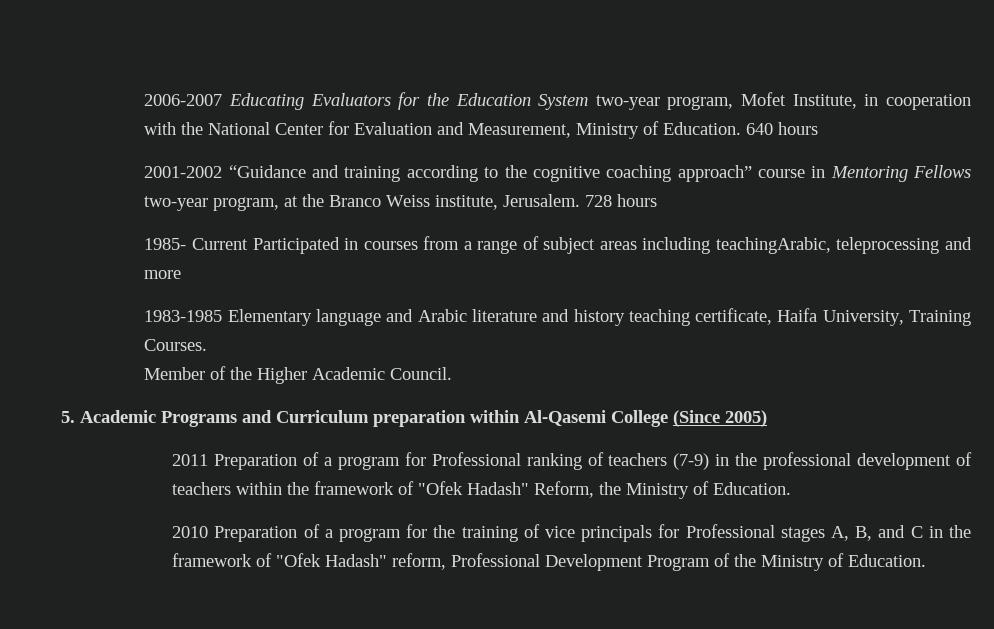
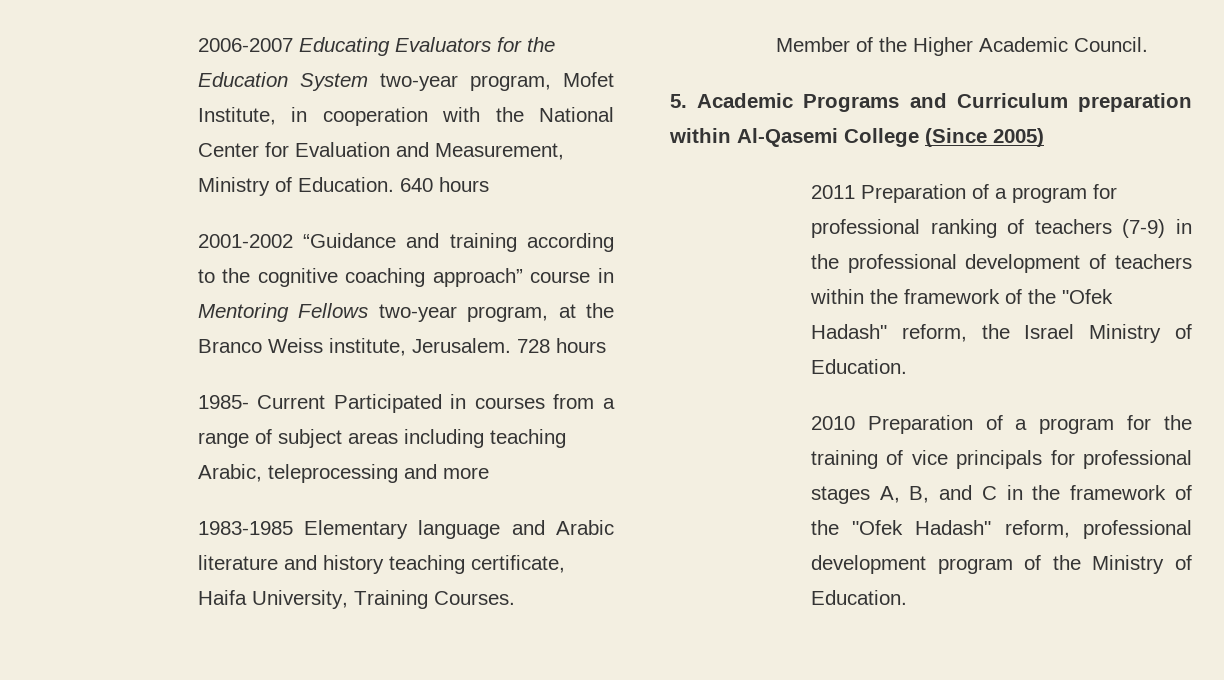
[715,237,831,254] teachingArabic, -> [489,429,566,448] [197,464,262,482] teaching Arabic,
[431,452,521,466] Professional -> [810,219,920,238] professional
[418,481,622,498] "Ofek Hadash" Reform, the -> [1027,289,1113,304] [810,324,1075,342] the "Ofek Hadash" reform, the Israel
[685,524,775,538] Professional -> [1083,450,1192,469] professional
[276,553,711,571] "Ofek Hadash" reform, Professional Development Program -> [810,520,1192,539] [810,555,1013,574] the "Ofek Hadash" reform, professional development program

